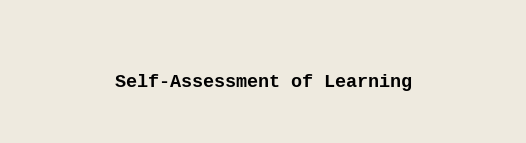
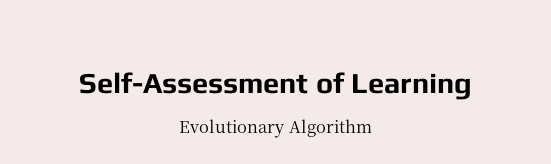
(412, 82) none -> [179,119,372,138] // Evolutionary Algorithm

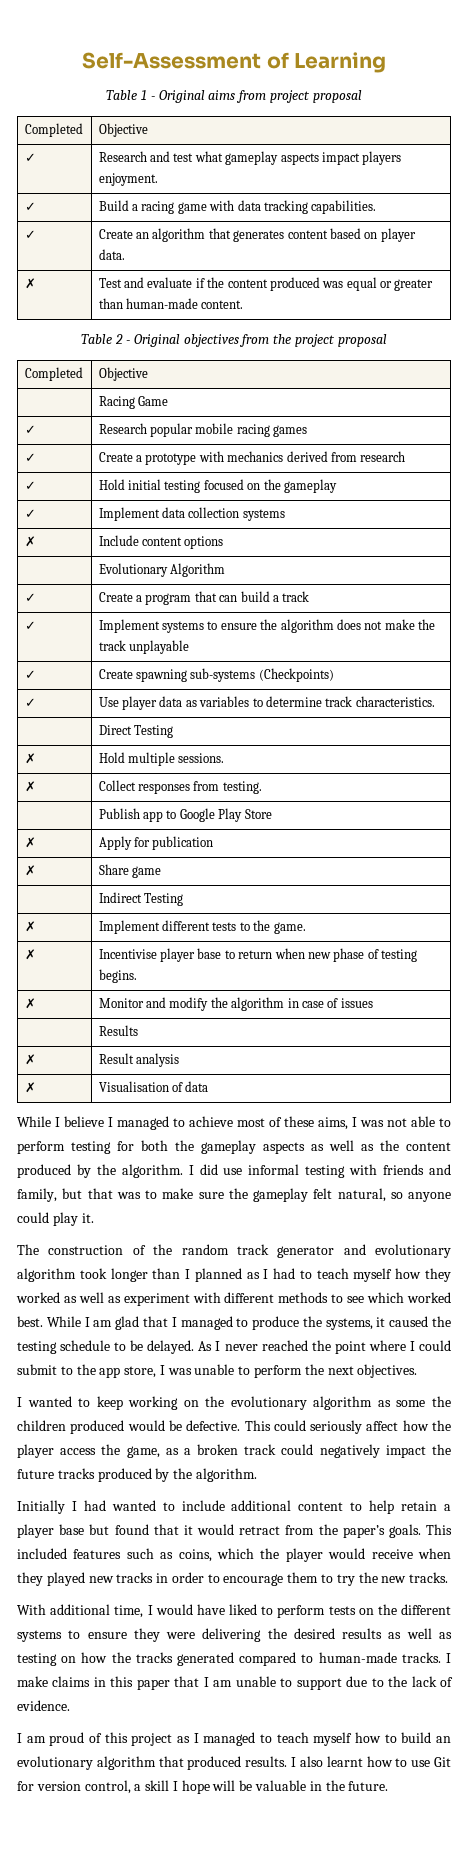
[179,119,372,138] Evolutionary Algorithm -> [106,90,362,103] [24,123,83,137] [98,123,148,137] [24,153,36,162] [98,151,402,165] [98,173,158,186] [24,202,36,211] [98,200,377,214] [24,230,36,239] [98,228,416,242] [98,249,125,260] [24,278,36,289] [98,277,434,291] [98,298,244,309] [81,334,387,347] [24,367,83,381] [98,367,148,381] [98,396,169,409] [24,425,36,434] [98,423,308,437] [24,453,36,462] [98,451,406,465] [24,481,36,490] [98,479,337,493] [24,509,36,518] [98,507,285,521] [24,536,36,547] [98,535,224,549] [98,563,226,577] [24,593,36,602] [98,591,310,605] [24,621,36,630] [98,619,436,633] [98,640,190,654] [24,670,36,679] [98,668,334,682] [24,698,36,707] [98,696,435,710] [98,725,174,738] [24,753,36,764] [98,752,225,766] [24,781,36,792] [98,780,262,794] [98,808,272,822] [24,837,36,848] [98,836,214,850] [24,865,36,876] [98,864,162,878] [98,892,184,906] [24,921,36,932] [98,920,306,934] [24,949,36,960] [98,948,418,962] [98,969,137,983] [24,998,36,1009] [98,997,373,1011] [98,1025,138,1036] [24,1054,36,1065] [98,1053,180,1067] [24,1082,36,1093] [98,1081,209,1092] [17,1116,451,1130] [17,1140,451,1154] [17,1164,451,1178] [17,1188,451,1202] [17,1212,94,1226] [17,1244,451,1258] [17,1268,452,1282] [16,1292,451,1306] [17,1316,451,1330] [17,1340,452,1354] [17,1364,418,1378] [17,1396,451,1410] [17,1420,452,1434] [17,1444,451,1458] [17,1468,257,1482] [17,1500,451,1514] [17,1524,453,1538] [17,1548,451,1562] [17,1572,449,1586] [17,1604,452,1618] [17,1628,452,1642] [17,1652,451,1666] [17,1676,453,1690] [17,1700,70,1711] [17,1732,452,1746] [17,1756,451,1770] [17,1780,389,1794] Table 1 - Original aims from project proposal // Completed | Objective // ✓ | Research and test what gameplay aspects impact players enjoyment. // ✓ | Build a racing game with data tracking capabilities. // ✓ | Create an algorithm that generates content based on player data. // ✗ | Test and evaluate if the content produced was equal or greater than human-made content. // Table 2 - Original objectives from the project proposal // Completed | Objective // | Racing Game // ✓ | Research popular mobile racing games // ✓ | Create a prototype with mechanics derived from research // ✓ | Hold initial testing focused on the gameplay // ✓ | Implement data collection systems // ✗ | Include content options // | Evolutionary Algorithm // ✓ | Create a program that can build a track // ✓ | Implement systems to ensure the algorithm does not make the track unplayable // ✓ | Create spawning sub-systems (Checkpoints) // ✓ | Use player data as variables to determine track characteristics. // | Direct Testing // ✗ | Hold multiple sessions. // ✗ | Collect responses from testing. // | Publish app to Google Play Store // ✗ | Apply for publication // ✗ | Share game // | Indirect Testing // ✗ | Implement different tests to the game. // ✗ | Incentivise player base to return when new phase of testing begins. // ✗ | Monitor and modify the algorithm in case of issues // | Results // ✗ | Result analysis // ✗ | Visualisation of data // While I believe I managed to achieve most of these aims, I was not able to perform testing for both the gameplay aspects as well as the content produced by the algorithm. I did use informal testing with friends and family, but that was to make sure the gameplay felt natural, so anyone could play it. // The construction of the random track generator and evolutionary algorithm took longer than I planned as I had to teach myself how they worked as well as experiment with different methods to see which worked best. While I am glad that I managed to produce the systems, it caused the testing schedule to be delayed. As I never reached the point where I could submit to the app store, I was unable to perform the next objectives. // I wanted to keep working on the evolutionary algorithm as some the children produced would be defective. This could seriously affect how the player access the game, as a broken track could negatively impact the future tracks produced by the algorithm. // Initially I had wanted to include additional content to help retain a player base but found that it would retract from the paper’s goals. This included features such as coins, which the player would receive when they played new tracks in order to encourage them to try the new tracks. // With additional time, I would have liked to perform tests on the different systems to ensure they were delivering the desired results as well as testing on how the tracks generated compared to human-made tracks. I make claims in this paper that I am unable to support due to the lack of evidence. // I am proud of this project as I managed to teach myself how to build an evolutionary algorithm that produced results. I also learnt how to use Git for version control, a skill I hope will be valuable in the future.

